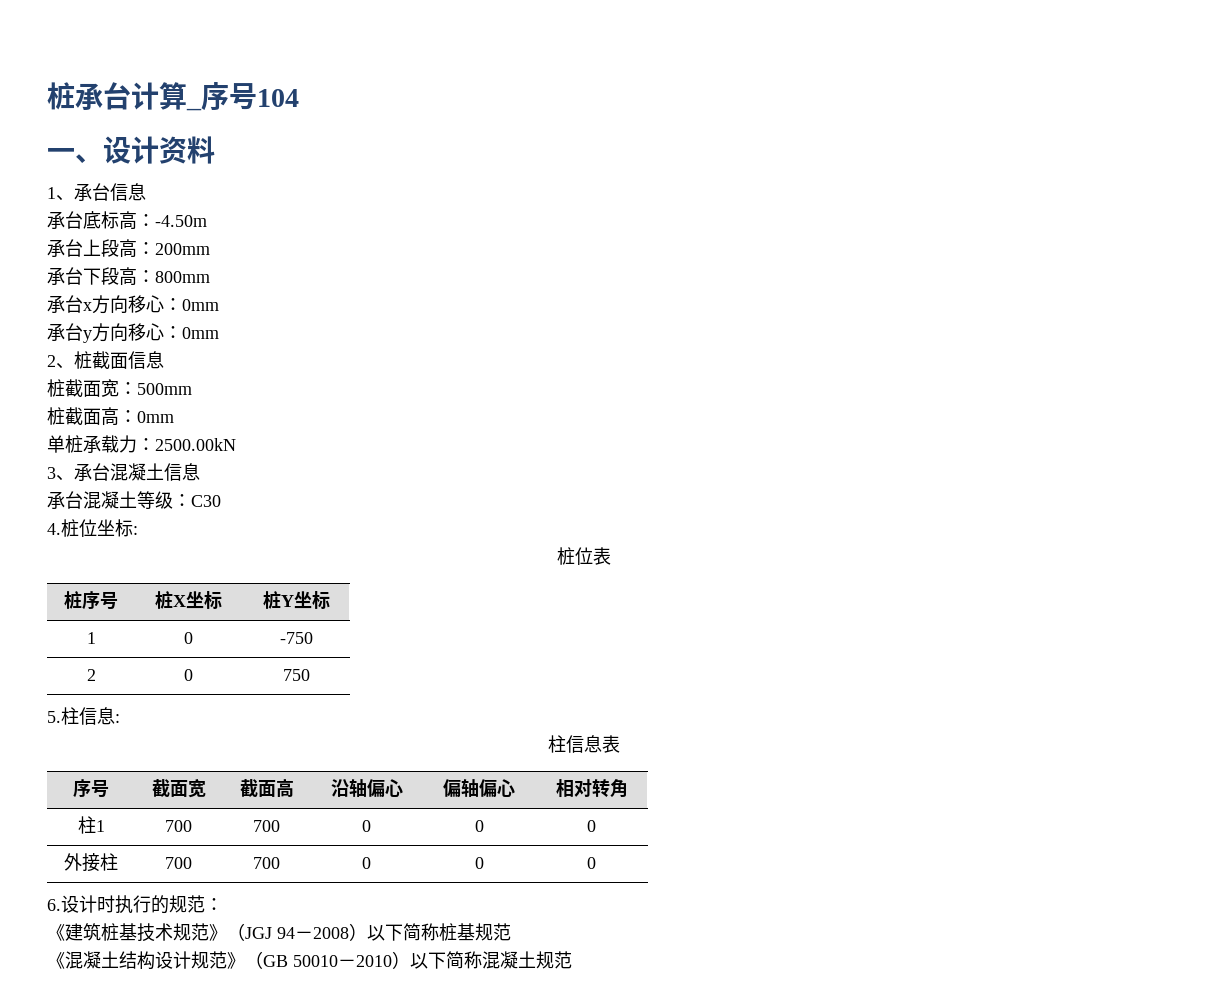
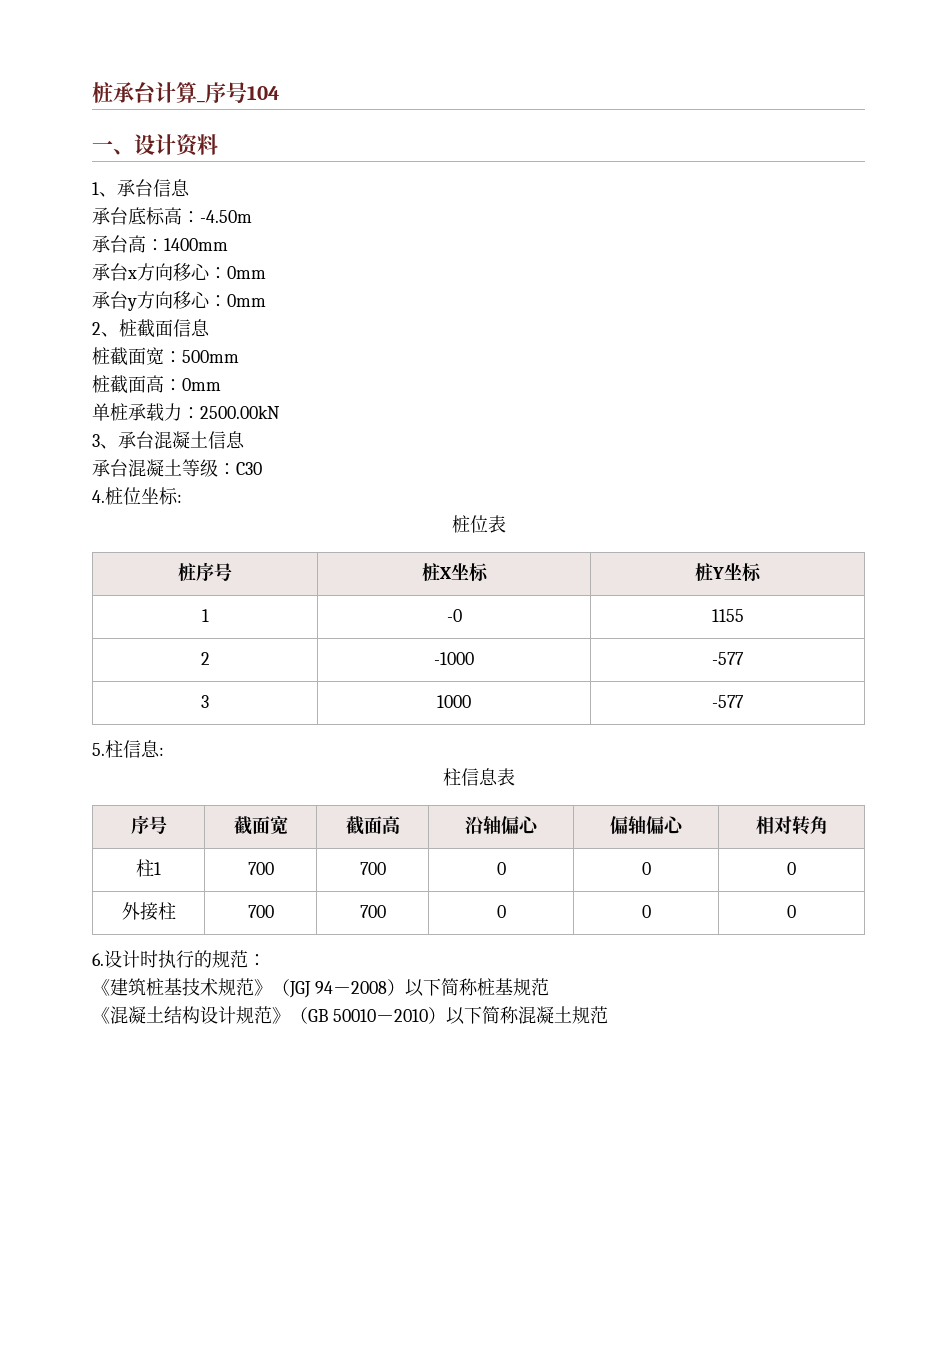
[83,239,210,258] [47,267,210,286] 上段高：200mm // 承台下段高：800mm -> [128,235,228,253] 高：1400mm
[184,632,193,644] [279,632,313,644] 0 | -750 -> [446,609,462,622] [711,609,744,622] -0 | 1155
[184,669,193,681] [282,669,310,681] 0 | 750 -> [433,652,474,665] [712,652,744,665] [201,695,209,708] [436,695,471,708] [712,695,744,708] -1000 | -577 // 3 | 1000 | -577

